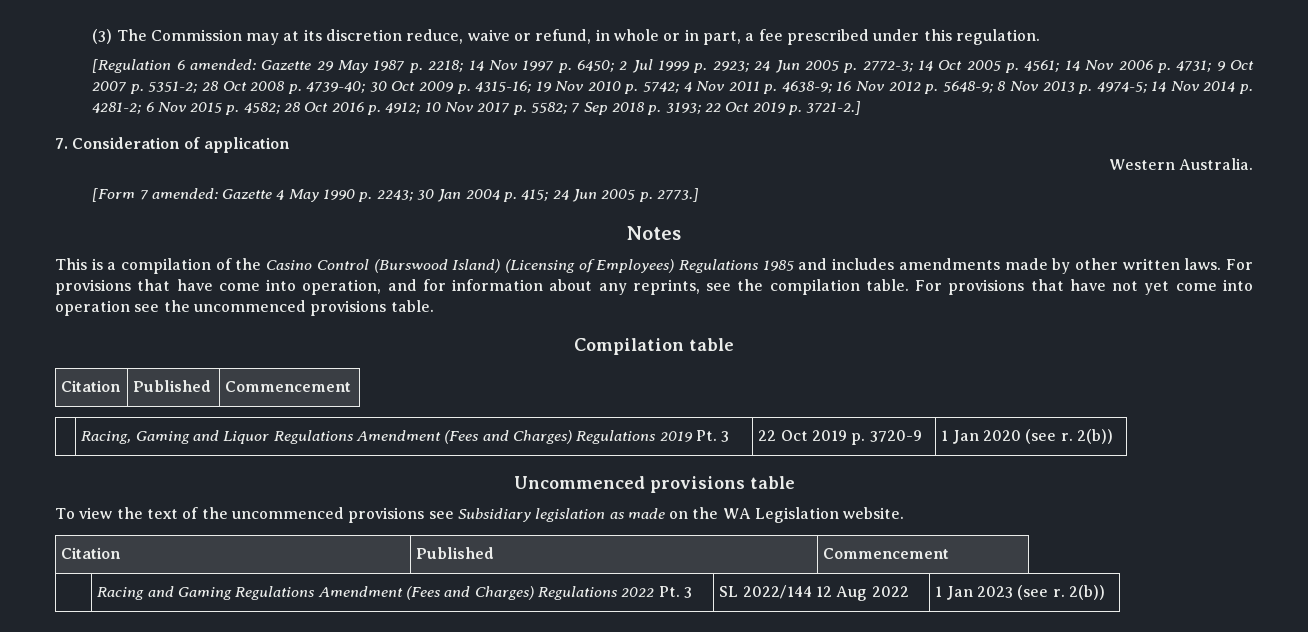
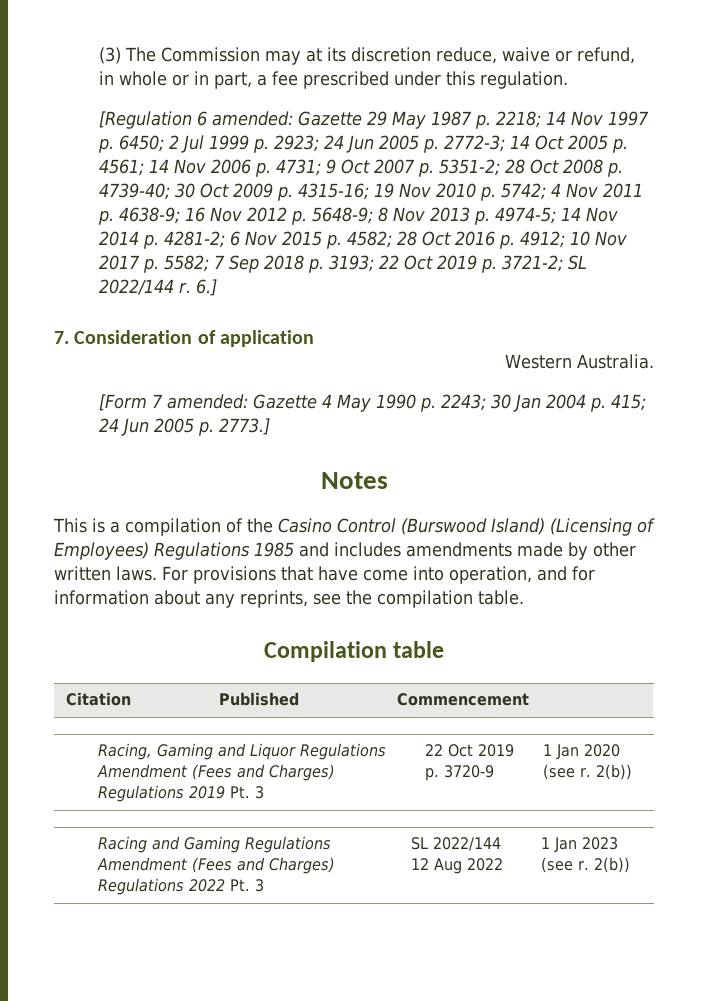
[806,101,862,115] 3721-2.] -> [502,255,588,272] [99,279,217,296] 3721-2; SL 2022/144 r. 6.]
[915,279,1254,295] [55,300,434,316] For provisions that have not yet come into operation see the uncommenced provisions table. -> (524, 597) none
[513,476,795,493] [55,507,905,523] [61,547,122,559] [416,547,495,559] [823,548,950,559] // Uncommenced provisions table // To view the text of the uncommenced provisions see Subsidiary legislation as made on the WA Legislation website. // Citation | Published | Commencement -> (632, 772) none

